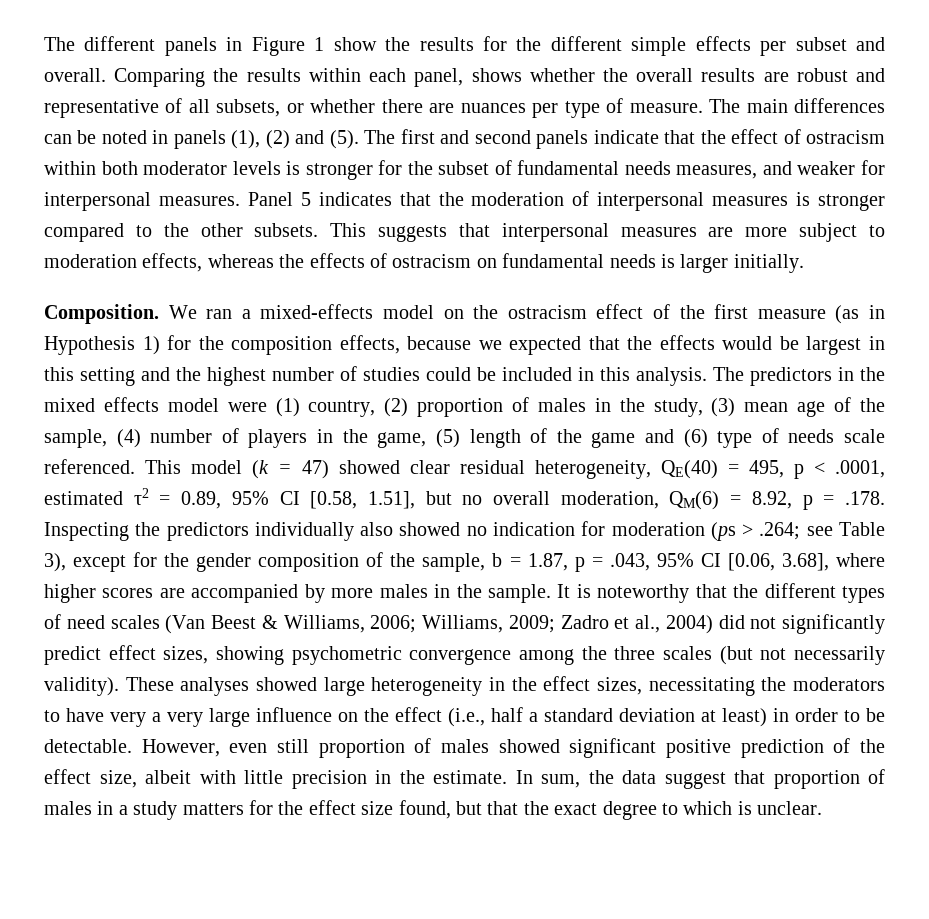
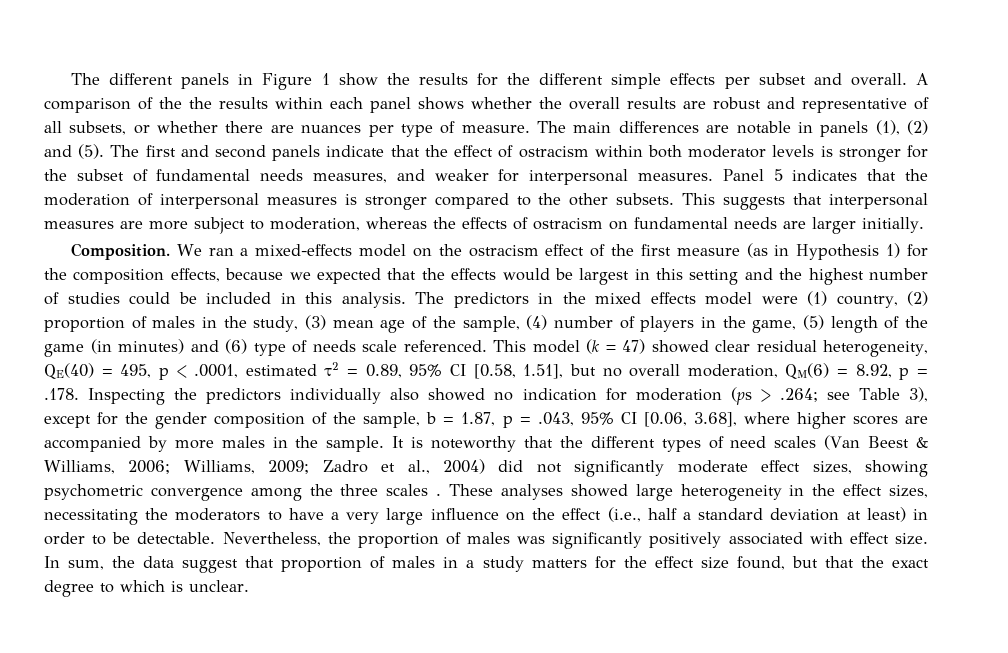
[114,68,206,87] Comparing -> [915,73,928,85] [44,97,182,113] A comparison of the
[414,68,464,87] panel, -> [370,97,411,113] panel
[44,130,147,144] can be noted -> [706,121,791,134] are notable
[44,253,203,272] moderation effects, -> [270,217,360,231] moderation,
[660,254,675,268] is -> [783,221,806,229] are
(636, 440) none -> [90,339,185,354] (in minutes)
[44,646,101,665] predict -> [677,460,748,473] moderate
[719,646,885,665] [44,677,119,696] (but not necessarily validity). -> [436,493,442,496] .
[110,712,146,727] very -> (324, 514) none
[141,738,885,758] [44,769,507,789] However, even still proportion of males showed significant positive prediction of the effect size, albeit with little precision in the estimate. -> [222,532,928,549] Nevertheless, the proportion of males was significantly positively associated with effect size.

